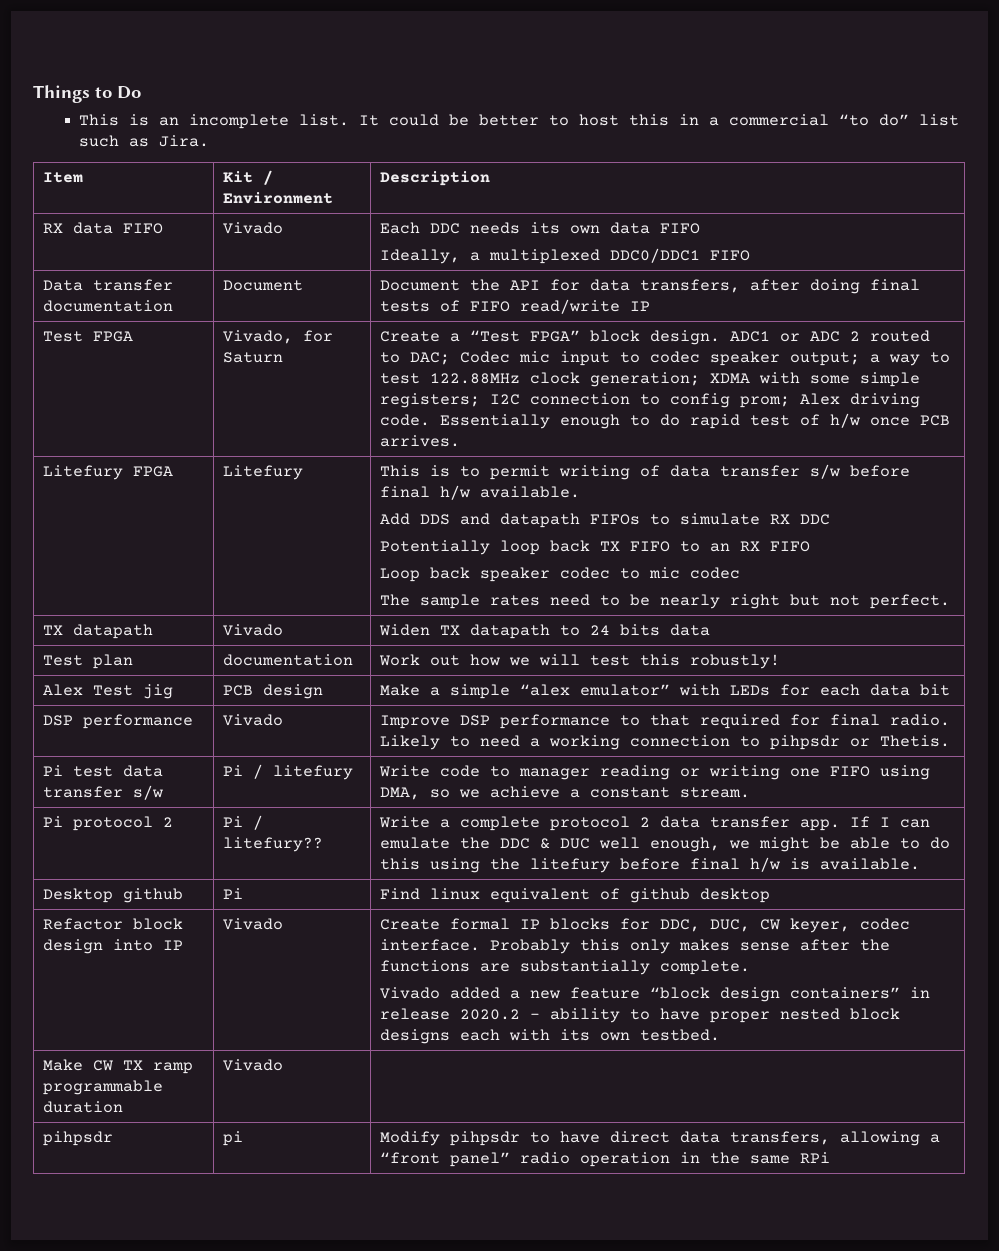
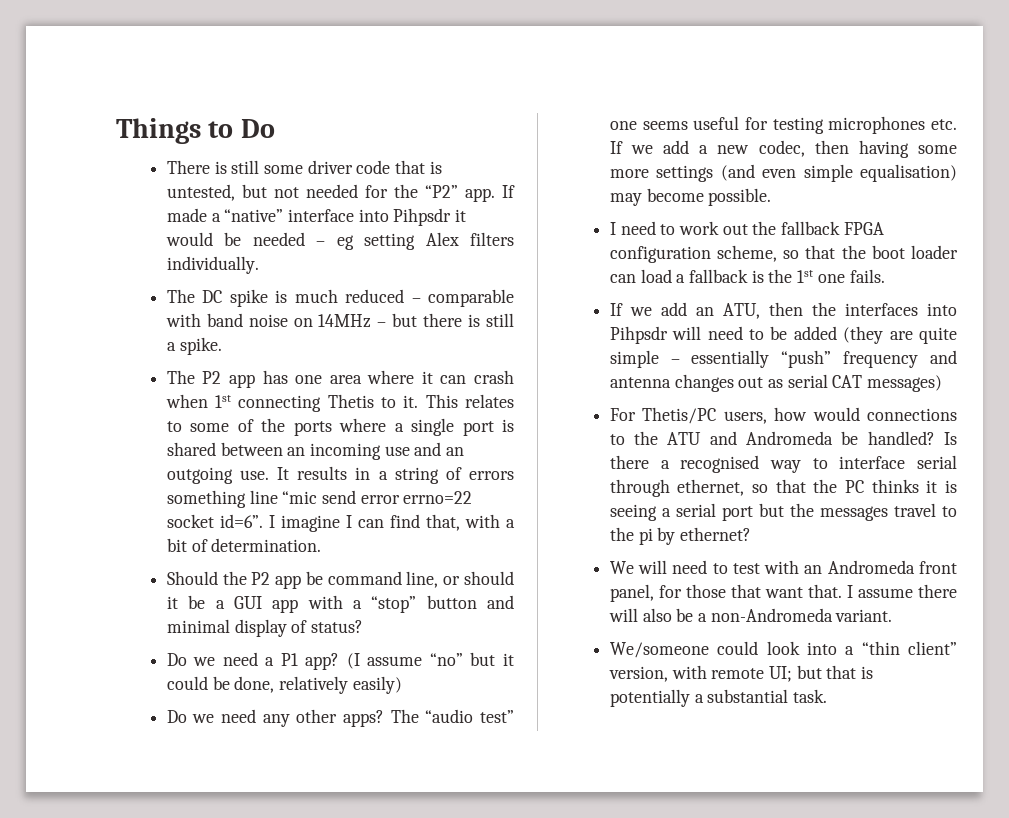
[79,114,960,129] [79,135,210,147] [43,172,84,183] [223,170,274,185] [223,192,334,204] [380,171,491,186] [43,222,164,234] [223,222,284,234] [380,222,701,234] [380,248,751,264] [43,279,174,291] [43,300,174,312] [223,280,304,291] [380,279,921,294] [380,299,651,314] [43,331,134,342] [223,330,334,344] [223,352,284,363] [380,330,931,345] [380,351,951,366] [380,372,921,387] [380,393,921,408] [380,413,951,429] [380,435,461,447] [43,465,174,480] [223,465,304,480] [380,464,911,480] [380,485,581,500] [380,513,831,528] [380,540,811,555] [380,567,741,582] [380,594,951,609] [43,624,154,639] [223,624,284,636] [379,624,711,639] [43,654,134,669] [223,654,354,666] [379,654,781,669] [43,684,174,699] [223,684,324,699] [380,684,951,699] [43,714,194,729] [223,714,284,726] [380,714,951,729] [380,735,951,750] [43,765,164,777] [43,785,164,800] [223,764,354,780] [379,765,931,780] [380,786,751,800] [43,816,174,831] [223,815,264,830] [223,837,324,852] [379,816,931,831] [380,837,951,852] [380,857,921,873] [43,888,184,903] [223,888,244,899] [380,888,771,903] [43,918,184,930] [43,939,184,954] [223,918,284,930] [380,918,911,933] [380,939,891,954] [380,960,751,975] [380,987,931,1002] [380,1008,901,1023] [380,1029,721,1044] [43,1059,194,1074] [43,1080,164,1095] [43,1101,124,1113] [223,1059,284,1071] [43,1131,114,1146] [223,1131,244,1146] [380,1131,941,1146] [380,1152,831,1167] This is an incomplete list. It could be better to host this in a commercial “to do” list such as Jira. // Item | Kit / Environment | Description // RX data FIFO | Vivado | Each DDC needs its own data FIFO // Ideally, a multiplexed DDC0/DDC1 FIFO // Data transfer documentation | Document | Document the API for data transfers, after doing final tests of FIFO read/write IP // Test FPGA | Vivado, for Saturn | Create a “Test FPGA” block design. ADC1 or ADC 2 routed to DAC; Codec mic input to codec speaker output; a way to test 122.88MHz clock generation; XDMA with some simple registers; I2C connection to config prom; Alex driving code. Essentially enough to do rapid test of h/w once PCB arrives. // Litefury FPGA | Litefury | This is to permit writing of data transfer s/w before final h/w available. // Add DDS and datapath FIFOs to simulate RX DDC // Potentially loop back TX FIFO to an RX FIFO // Loop back speaker codec to mic codec // The sample rates need to be nearly right but not perfect. // TX datapath | Vivado | Widen TX datapath to 24 bits data // Test plan | documentation | Work out how we will test this robustly! // Alex Test jig | PCB design | Make a simple “alex emulator” with LEDs for each data bit // DSP performance | Vivado | Improve DSP performance to that required for final radio. Likely to need a working connection to pihpsdr or Thetis. // Pi test data transfer s/w | Pi / litefury | Write code to manager reading or writing one FIFO using DMA, so we achieve a constant stream. // Pi protocol 2 | Pi / litefury?? | Write a complete protocol 2 data transfer app. If I can emulate the DDC & DUC well enough, we might be able to do this using the litefury before final h/w is available. // Desktop github | Pi | Find linux equivalent of github desktop // Refactor block design into IP | Vivado | Create formal IP blocks for DDC, DUC, CW keyer, codec interface. Probably this only makes sense after the functions are substantially complete. // Vivado added a new feature “block design containers” in release 2020.2 – ability to have proper nested block designs each with its own testbed. // Make CW TX ramp programmable duration | Vivado | // pihpsdr | pi | Modify pihpsdr to have direct data transfers, allowing a “front panel” radio operation in the same RPi -> [166,160,442,174] [166,184,515,202] [166,208,467,226] [165,232,514,250] [166,256,259,274] [166,289,514,307] [165,313,514,328] [166,337,222,355] [166,370,514,388] [165,394,515,412] [166,418,514,436] [166,442,465,460] [166,466,514,484] [166,490,473,508] [166,514,515,532] [166,538,322,552] [166,571,514,589] [166,595,514,613] [166,619,363,637] [166,652,514,670] [166,676,402,694] [166,709,514,727] [609,116,957,134] [609,140,957,158] [609,164,957,182] [609,188,772,206] [609,221,884,235] [609,245,958,263] [609,269,885,283] [609,302,957,319] [609,326,957,344] [609,350,957,368] [609,374,943,392] [609,407,957,424] [609,431,957,445] [609,455,957,473] [609,479,957,497] [609,503,957,521] [609,527,751,545] [609,560,957,574] [609,584,957,602] [608,608,893,622] [609,641,957,658] [608,665,874,682] [609,689,827,707] There is still some driver code that is untested, but not needed for the “P2” app. If made a “native” interface into Pihpsdr it would be needed – eg setting Alex filters individually. // The DC spike is much reduced – comparable with band noise on 14MHz – but there is still a spike. // The P2 app has one area where it can crash when 1st connecting Thetis to it. This relates to some of the ports where a single port is shared between an incoming use and an outgoing use. It results in a string of errors something line “mic send error errno=22 socket id=6”. I imagine I can find that, with a bit of determination. // Should the P2 app be command line, or should it be a GUI app with a “stop” button and minimal display of status? // Do we need a P1 app? (I assume “no” but it could be done, relatively easily) // Do we need any other apps? The “audio test” one seems useful for testing microphones etc. If we add a new codec, then having some more settings (and even simple equalisation) may become possible. // I need to work out the fallback FPGA configuration scheme, so that the boot loader can load a fallback is the 1st one fails. // If we add an ATU, then the interfaces into Pihpsdr will need to be added (they are quite simple – essentially “push” frequency and antenna changes out as serial CAT messages) // For Thetis/PC users, how would connections to the ATU and Andromeda be handled? Is there a recognised way to interface serial through ethernet, so that the PC thinks it is seeing a serial port but the messages travel to the pi by ethernet? // We will need to test with an Andromeda front panel, for those that want that. I assume there will also be a non-Andromeda variant. // We/someone could look into a “thin client” version, with remote UI; but that is potentially a substantial task.

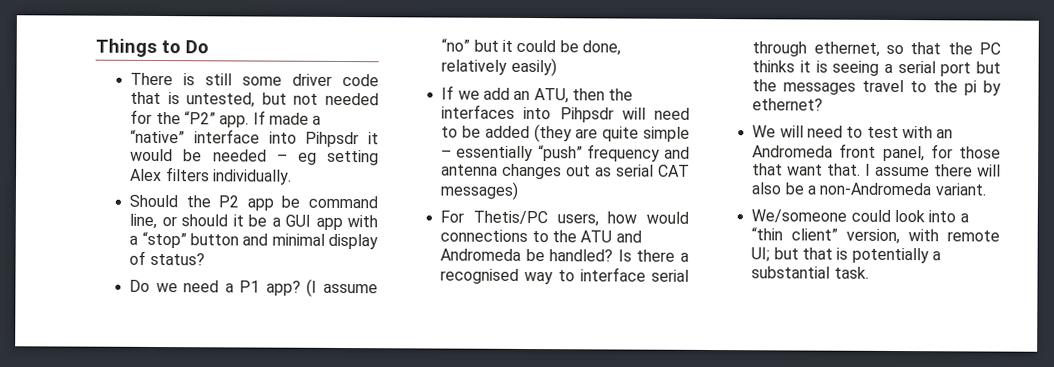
[166,289,514,307] [165,313,514,328] [166,337,222,355] [166,370,514,388] [165,394,515,412] [166,418,514,436] [166,442,465,460] [166,466,514,484] [166,490,473,508] [166,514,515,532] [166,538,322,552] // The DC spike is much reduced – comparable with band noise on 14MHz – but there is still a spike. // The P2 app has one area where it can crash when 1st connecting Thetis to it. This relates to some of the ports where a single port is shared between an incoming use and an outgoing use. It results in a string of errors something line “mic send error errno=22 socket id=6”. I imagine I can find that, with a bit of determination. -> (292, 177) none
[166,709,514,727] [609,116,957,134] [609,140,957,158] [609,164,957,182] [609,188,772,206] [609,221,884,235] [609,245,958,263] [609,269,885,283] // Do we need any other apps? The “audio test” one seems useful for testing microphones etc. If we add a new codec, then having some more settings (and even simple equalisation) may become possible. // I need to work out the fallback FPGA configuration scheme, so that the boot loader can load a fallback is the 1st one fails. -> (557, 67) none

